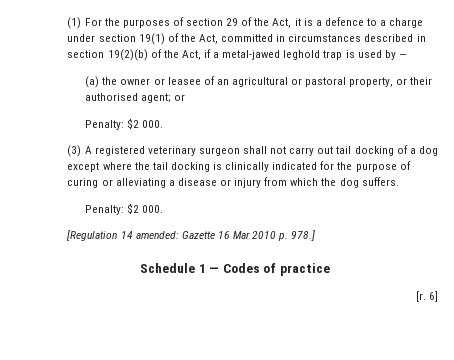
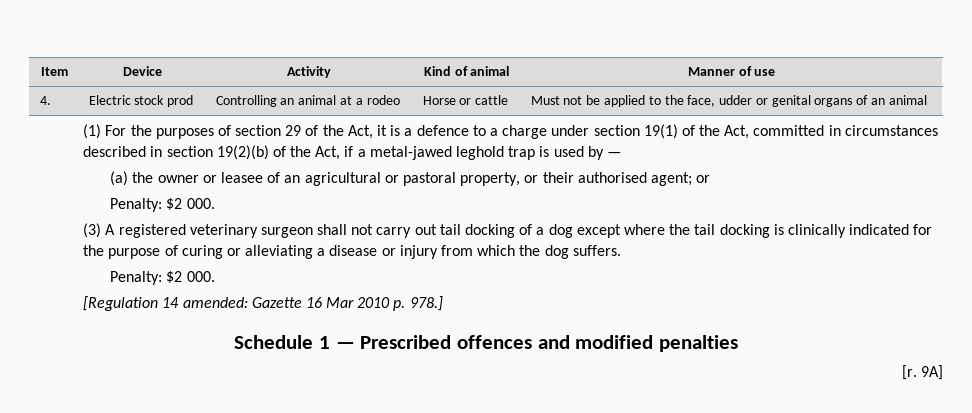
(67, 23) none -> [40,67,68,76] [122,66,162,76] [287,66,331,78] [423,66,510,76] [687,66,776,76] [39,96,51,105] [88,95,194,107] [215,95,400,107] [422,95,509,105] [530,95,927,107] Item | Device | Activity | Kind of animal | Manner of use // 4. | Electric stock prod | Controlling an animal at a rodeo | Horse or cattle | Must not be applied to the face, udder or genital organs of an animal //
[222,263,331,276] Codes of practice -> [360,335,738,352] Prescribed offences and modified penalties
[429,291,438,302] 6] -> [921,365,943,380] 9A]

